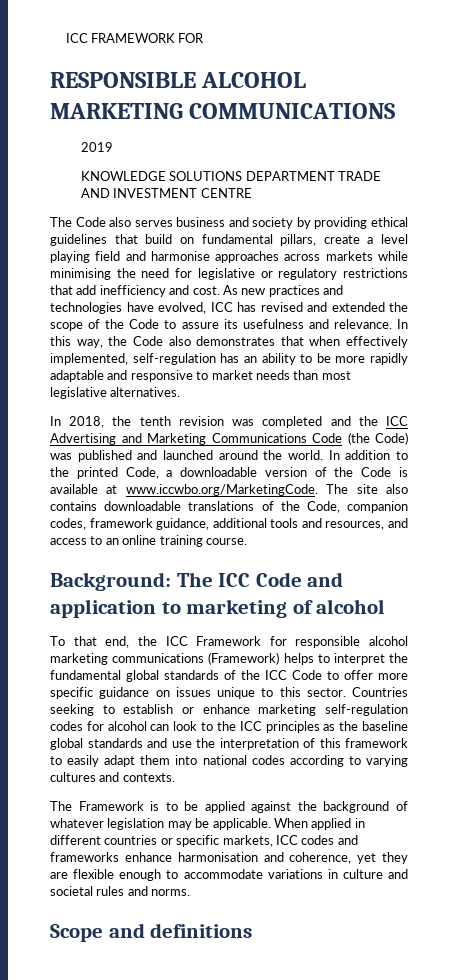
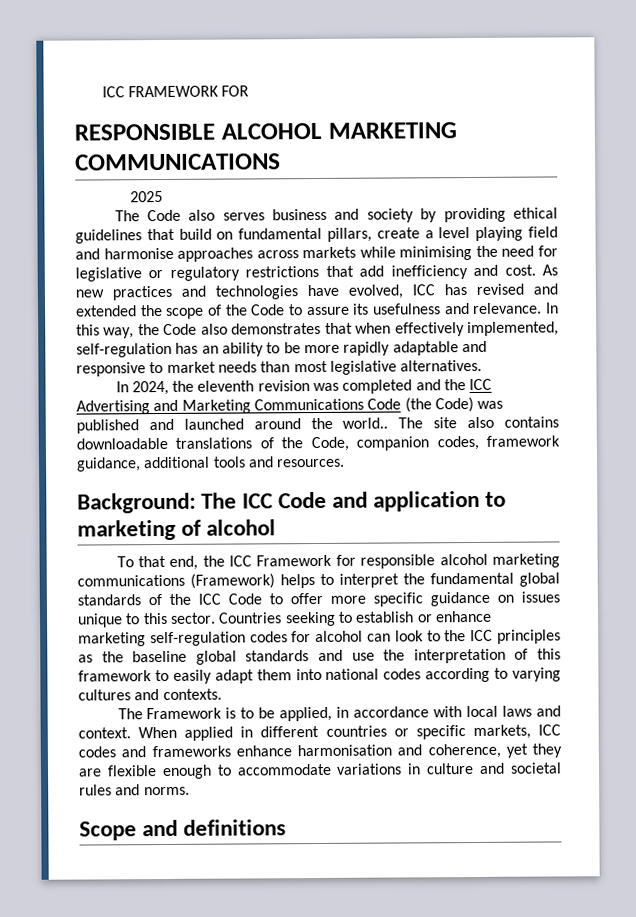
[81,142,114,152] [81,171,382,181] [81,188,252,198] 2019 // KNOWLEDGE SOLUTIONS DEPARTMENT TRADE AND INVESTMENT CENTRE -> [130,190,164,203] 2025
[69,416,171,428] 2018, the tenth -> [131,380,255,396] 2024, the eleventh
[288,450,409,460] [50,467,408,479] [50,484,318,496] world. In addition to the printed Code, a downloadable version of the Code is available at www.iccwbo.org/MarketingCode. -> [342,417,389,429] world..
[325,518,408,530] [50,535,247,547] resources, and access to an online training course. -> [277,458,346,468] resources.
[204,801,408,813] [50,818,271,830] applied against the background of whatever legislation may be applicable. -> [279,705,561,722] [78,727,131,739] applied, in accordance with local laws and context.

